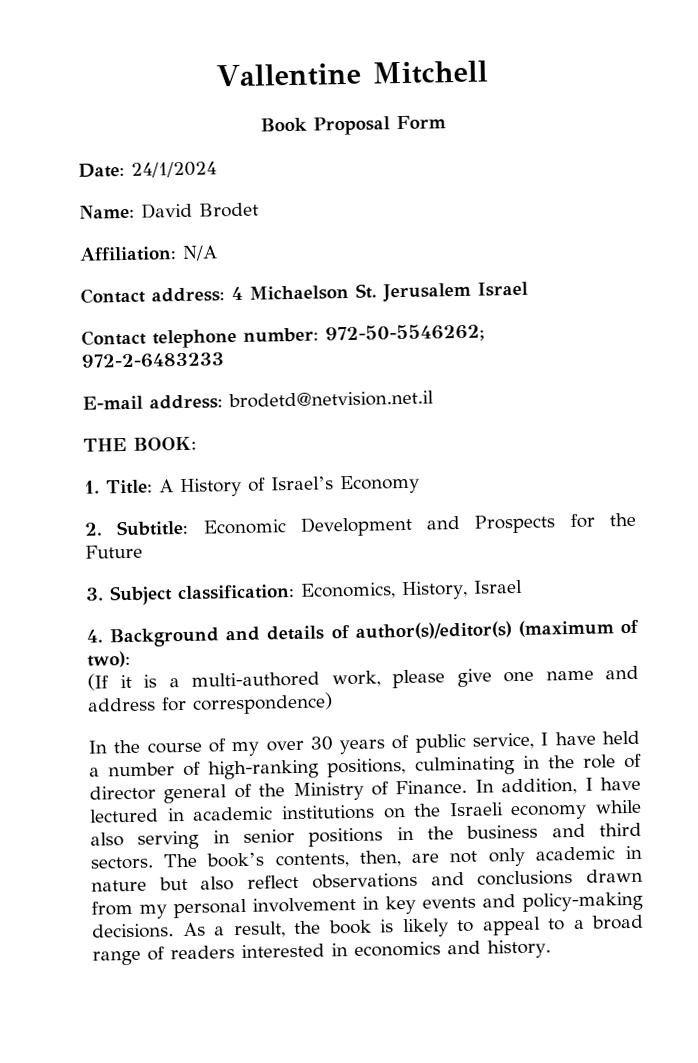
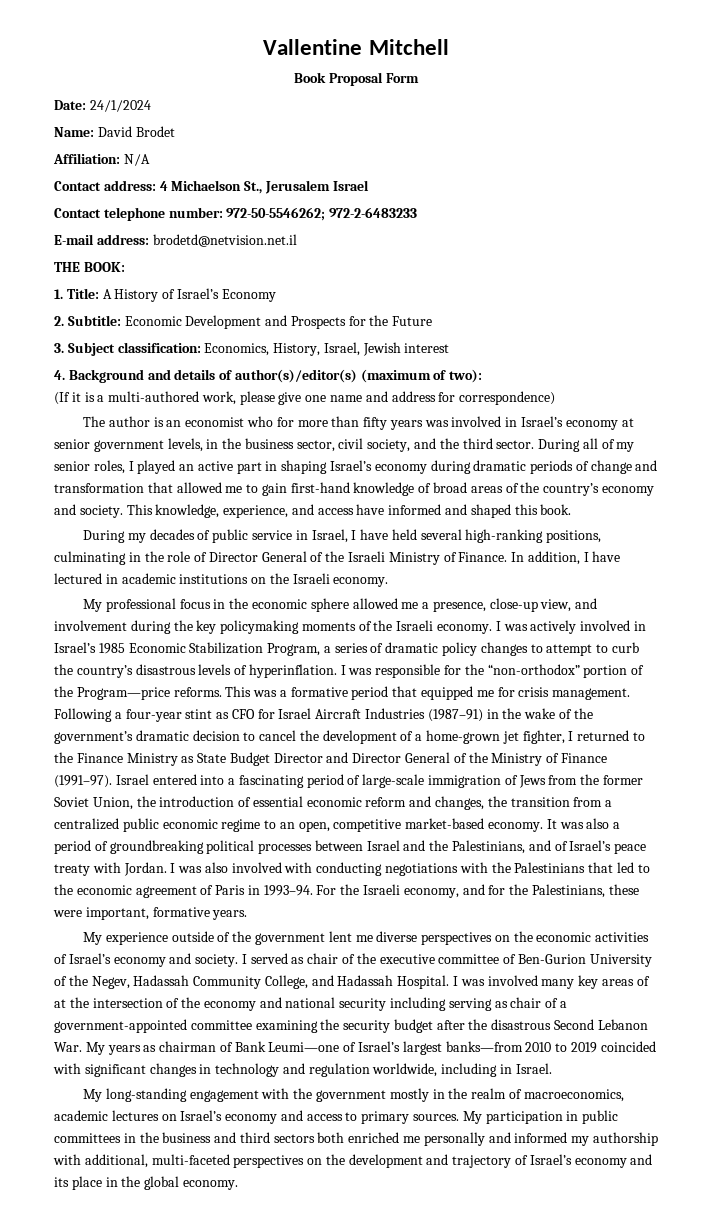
[355,283,377,299] St. -> [244,181,263,194] St.,
[472,579,523,594] Israel -> [323,342,450,356] Israel, Jewish interest
[88,730,641,757] [89,761,202,777] In the course of my over 30 years of public service, I have held a number of -> [83,416,634,430] [54,438,635,452] [54,460,658,474] [54,482,654,496] [54,504,572,518] [83,529,462,543] The author is an economist who for more than fifty years was involved in Israel’s economy at senior government levels, in the business sector, civil society, and the third sector. During all of my senior roles, I played an active part in shaping Israel’s economy during dramatic periods of change and transformation that allowed me to gain first-hand knowledge of broad areas of the country’s economy and society. This knowledge, experience, and access have informed and shaped this book. // During my decades of public service in Israel, I have held several
[89,783,286,804] director general of the -> [208,551,386,562] Director General of the Israeli
[510,799,642,821] [90,827,384,850] economy while also serving in senior positions -> [333,577,389,587] [83,598,598,612] [54,620,646,634] [54,642,639,656] [54,664,645,678] [54,686,631,700] [54,708,593,722] [54,730,645,744] [54,752,607,766] [54,774,643,788] [54,796,613,810] [54,818,621,832] [54,840,647,854] [54,862,650,876] [54,884,639,898] [53,907,248,920] [83,931,650,945] [54,953,652,967] [54,975,650,989] [54,997,567,1011] [54,1019,648,1033] [54,1041,656,1055] [53,1063,552,1077] [83,1088,624,1102] [54,1110,619,1124] [54,1133,121,1143] economy. // My professional focus in the economic sphere allowed me a presence, close-up view, and involvement during the key policymaking moments of the Israeli economy. I was actively involved in Israel’s 1985 Economic Stabilization Program, a series of dramatic policy changes to attempt to curb the country’s disastrous levels of hyperinflation. I was responsible for the “non-orthodox” portion of the Program—price reforms. This was a formative period that equipped me for crisis management. Following a four-year stint as CFO for Israel Aircraft Industries (1987–91) in the wake of the government’s dramatic decision to cancel the development of a home-grown jet fighter, I returned to the Finance Ministry as State Budget Director and Director General of the Ministry of Finance (1991–97). Israel entered into a fascinating period of large-scale immigration of Jews from the former Soviet Union, the introduction of essential economic reform and changes, the transition from a centralized public economic regime to an open, competitive market-based economy. It was also a period of groundbreaking political processes between Israel and the Palestinians, and of Israel’s peace treaty with Jordan. I was also involved with conducting negotiations with the Palestinians that led to the economic agreement of Paris in 1993–94. For the Israeli economy, and for the Palestinians, these were important, formative years. // My experience outside of the government lent me diverse perspectives on the economic activities of Israel’s economy and society. I served as chair of the executive committee of Ben-Gurion University of the Negev, Hadassah Community College, and Hadassah Hospital. I was involved many key areas of at the intersection of the economy and national security including serving as chair of a government-appointed committee examining the security budget after the disastrous Second Lebanon War. My years as chairman of Bank Leumi—one of Israel’s largest banks—from 2010 to 2019 coincided with significant changes in technology and regulation worldwide, including in Israel. // My long-standing engagement with the government mostly in the realm of macroeconomics, academic lectures on Israel’s economy and access to primary sources. My participation in public committees
[90,845,642,870] [91,868,643,892] [91,891,643,919] [92,914,644,939] [92,939,551,966] sectors. The book’s contents, then, are not only academic in nature but also reflect observations and conclusions drawn from my personal involvement in key events and policy-making decisions. As a result, the book is likely to appeal to a broad range of readers interested in economics and history. -> [273,1132,658,1146] [53,1154,653,1168] [54,1176,238,1190] sectors both enriched me personally and informed my authorship with additional, multi-faceted perspectives on the development and trajectory of Israel’s economy and its place in the global economy.

